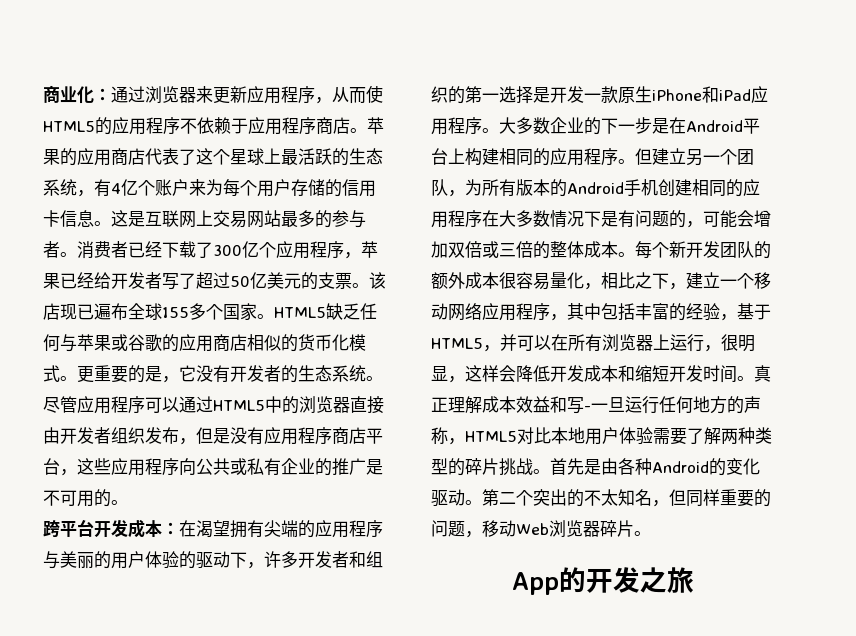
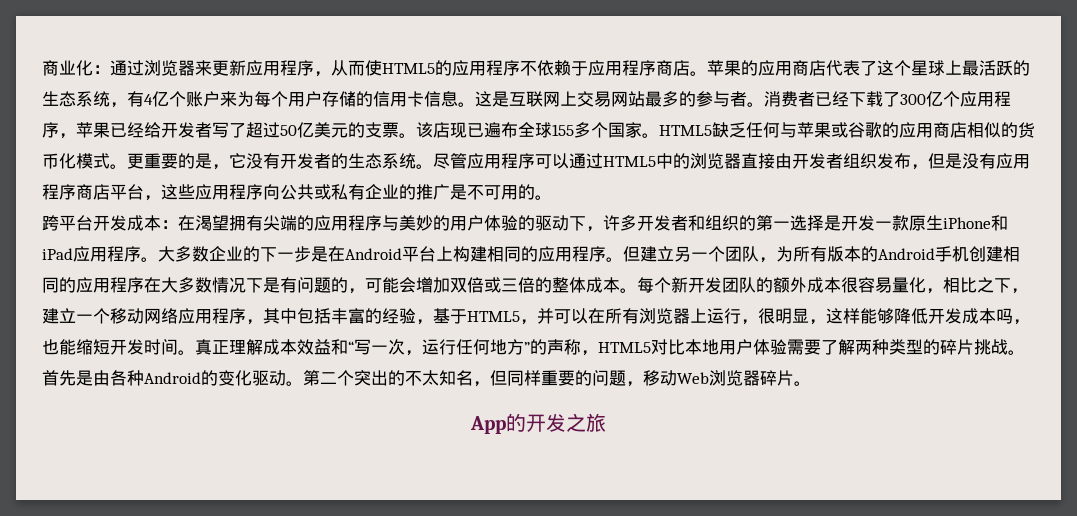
[77,552,94,569] 丽 -> [416,215,433,231] 妙
[499,365,516,382] 会 -> [860,308,894,324] 能够
[618,365,635,382] 和 -> [996,308,1030,325] [42,339,76,355] 吗，也能
[567,397,625,414] 写-一旦 -> [348,339,422,356] “写一次，
(727, 405) none -> [524,342,530,353] ”

